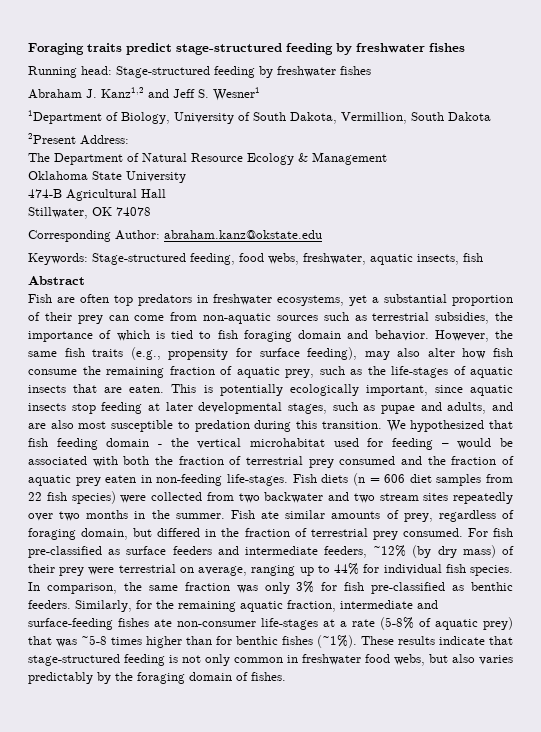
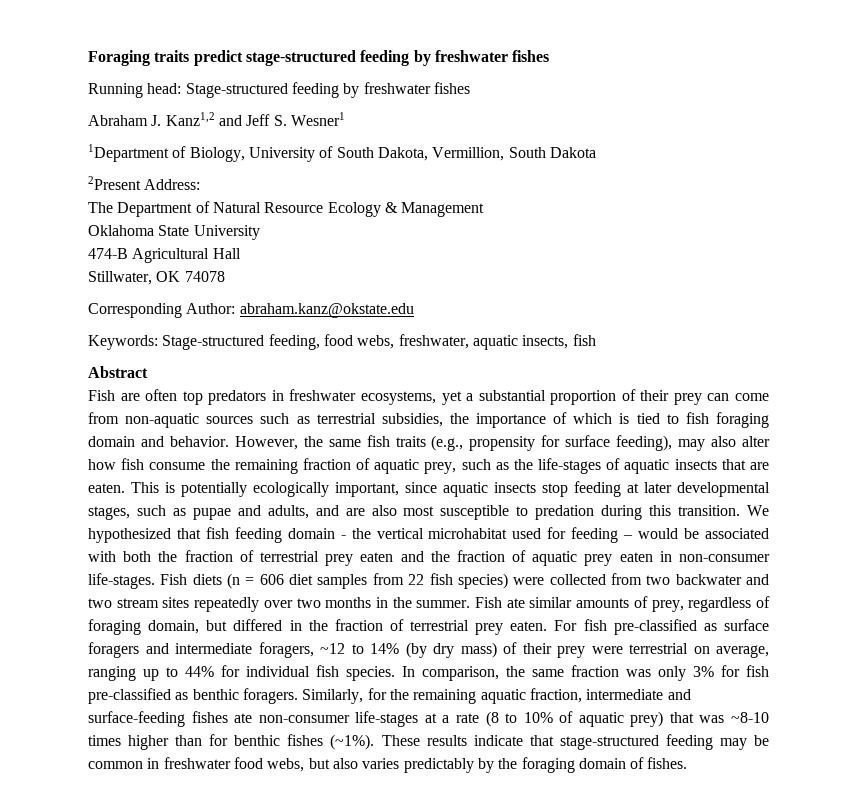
[339,456,396,465] consumed -> [360,552,394,562] eaten
[156,474,223,486] non-feeding -> [679,554,770,562] non-consumer
[402,528,463,537] consumed. -> [510,621,548,631] eaten.
[172,546,212,555] feeders -> [88,642,139,658] foragers
[324,545,407,558] feeders, ~12% -> [258,642,399,658] foragers, ~12 to 14%
[28,600,71,609] feeders. -> [242,688,298,704] foragers.
[380,617,414,630] (5-8% -> [485,711,553,727] (8 to 10%
[81,635,107,645] ~5-8 -> [731,712,769,723] ~8-10
[169,654,230,666] is not only -> [719,735,769,750] may be

